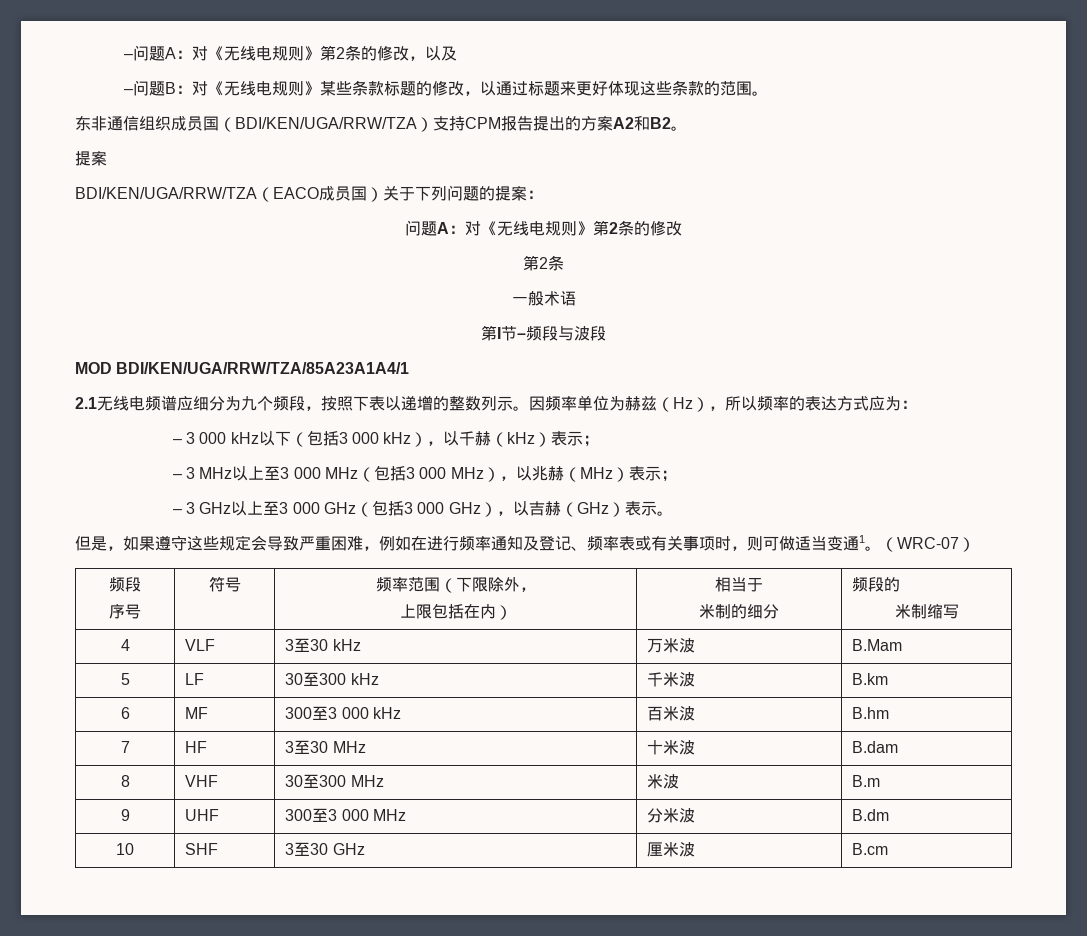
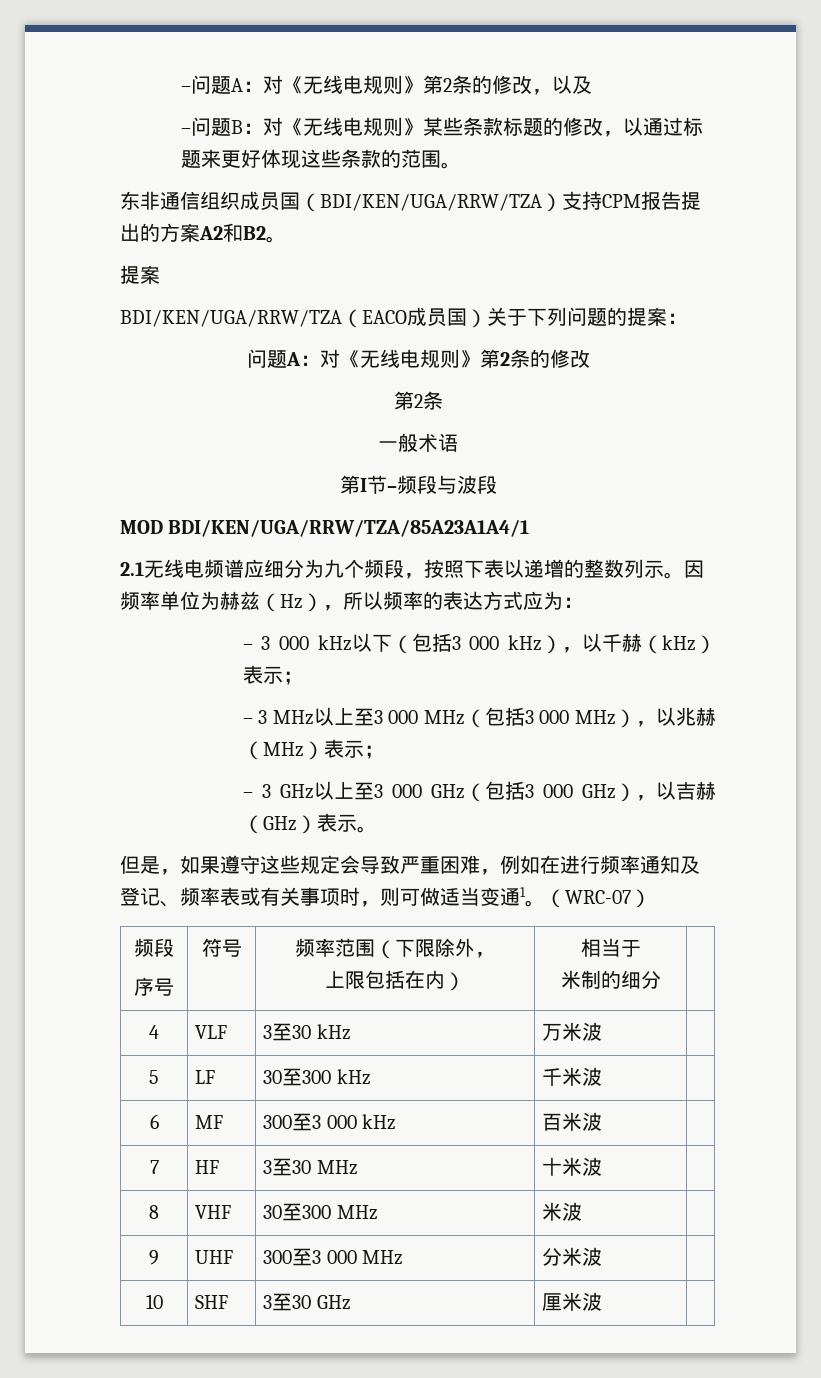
[852,577,901,592] [894,604,959,619] 频段的 // 米制缩写 -> (661, 979) none
[852,639,903,651] B.Mam -> (603, 1031) none
[852,673,889,685] B.km -> (603, 1076) none
[852,707,890,719] B.hm -> (603, 1121) none
[852,741,899,753] B.dam -> (603, 1166) none
[852,775,881,787] B.m -> (583, 1211) none
[852,809,890,821] B.dm -> (603, 1256) none
[852,843,889,855] B.cm -> (603, 1301) none

